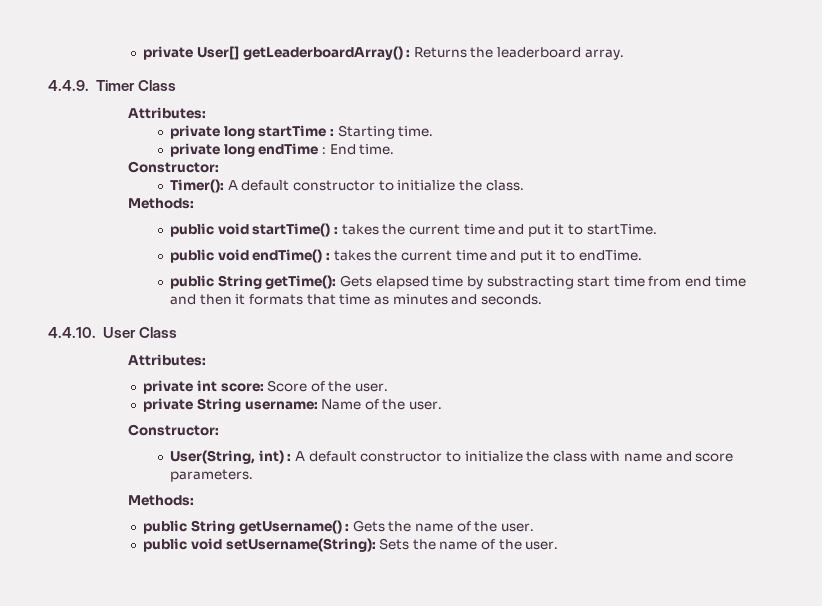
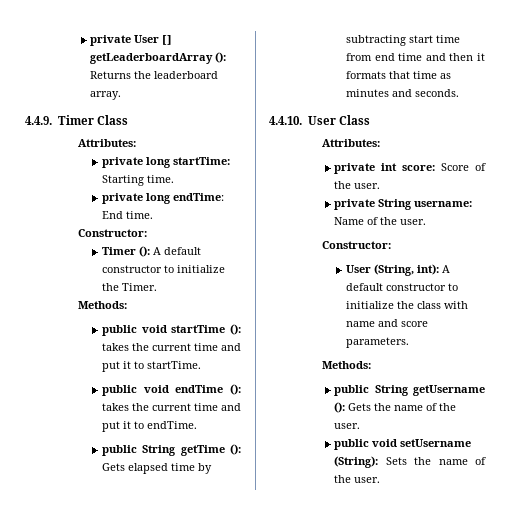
[143,46,411,60] private User[] getLeaderboardArray() : -> [90,35,173,46] [90,52,227,64] private User [] getLeaderboardArray ():
[258,125,334,137] startTime : -> [172,157,230,165] startTime:
[258,143,326,155] endTime : -> [172,193,224,201] endTime:
[169,179,524,193] Timer(): A default constructor to initialize the class. -> [101,246,201,257] [101,265,225,273] [101,283,157,291] Timer (): A default constructor to initialize the Timer.
[252,223,338,237] startTime() : -> [171,324,241,335] startTime ():
[252,249,330,263] endTime() : -> [175,384,241,395] endTime ():
[265,275,337,289] getTime(): -> [180,444,241,456] getTime ():
[486,276,574,289] substracting -> [345,35,406,46] subtracting
[169,450,292,464] User(String, int) : -> [345,264,439,276] User (String, int):
[238,520,350,534] getUsername() : -> [413,385,485,396] [334,402,346,413] getUsername ():
[225,538,376,552] setUsername(String): -> [400,439,472,447] [334,456,379,468] setUsername (String):

